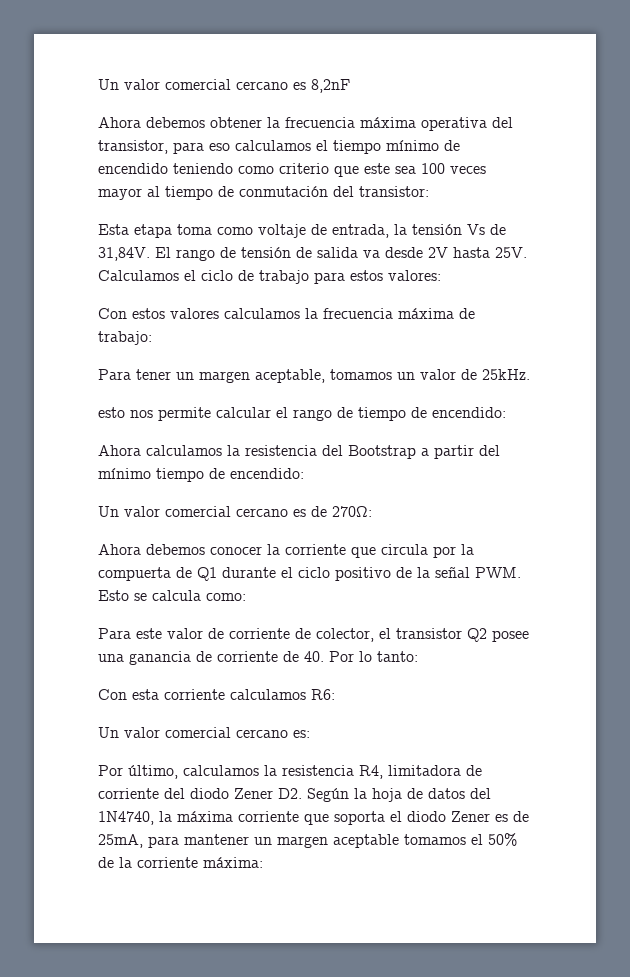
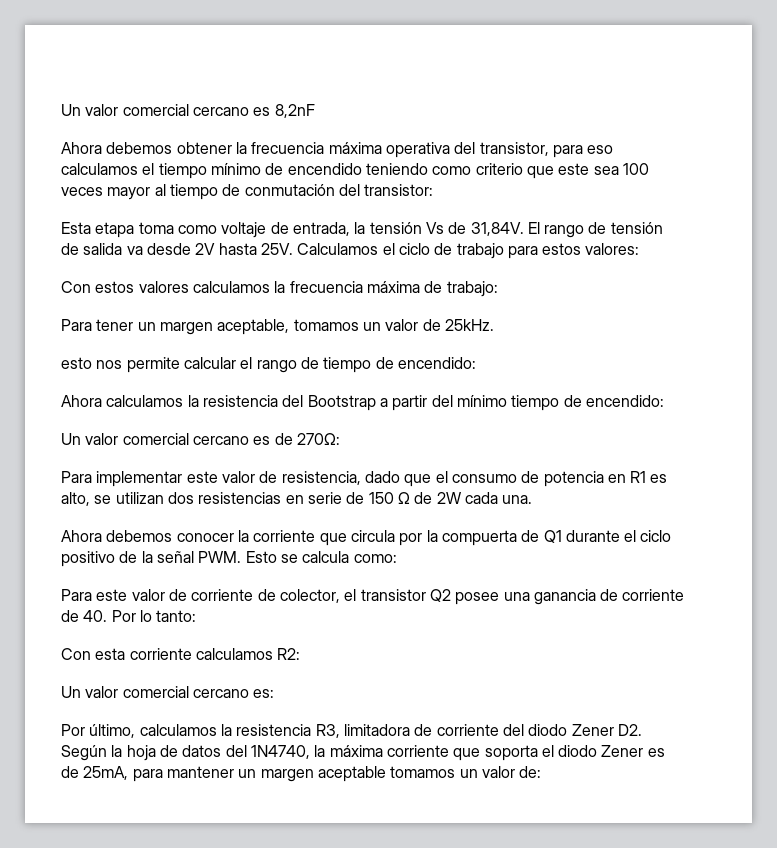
(372, 511) none -> [61,471,668,487] [61,492,533,506] // Para implementar este valor de resistencia, dado que el consumo de potencia en R1 es alto, se utilizan dos resistencias en serie de 150 Ω de 2W cada una.
[311,689,335,700] R6: -> [277,648,301,660] R2:
[359,765,383,779] R4, -> [315,724,340,738] R3,
[471,833,517,846] [98,857,263,868] el 50% de la corriente máxima: -> [459,766,542,778] un valor de:

